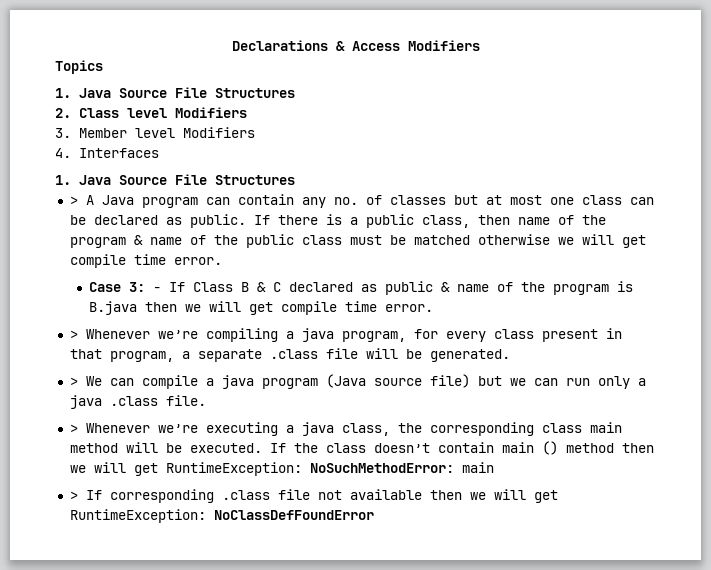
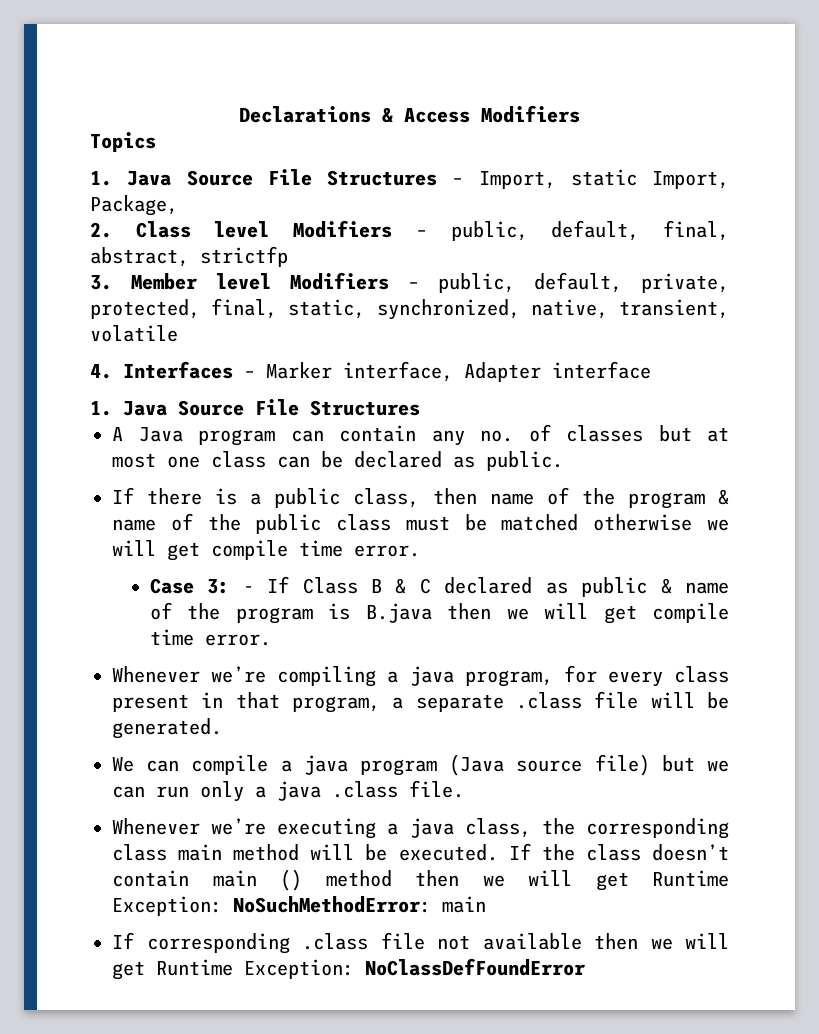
(295, 93) none -> [452,169,729,189] [90,195,178,216] – Import, static Import, Package,
[55,127,255,138] [55,148,159,158] [55,174,295,185] [69,196,78,205] // 3. Member level Modifiers // 4. Interfaces // 1. Java Source File Structures // > -> [415,220,729,241] [90,246,288,267] [90,272,729,293] [90,298,729,320] [90,325,178,342] [90,361,651,382] [90,399,420,416] – public, default, final, abstract, strictfp // 3. Member level Modifiers – public, default, private, protected, final, static, synchronized, native, transient, volatile // 4. Interfaces – Marker interface, Adapter interface // 1. Java Source File Structures //
(246, 221) none -> (563, 461) //
[69,330,78,339] > -> (271, 640) none
[69,377,78,386] > -> (222, 728) none
[69,424,78,433] > -> (464, 789) none
[165,462,302,476] RuntimeException: -> [652,870,729,887] [112,896,222,916] Runtime Exception:
[69,491,78,500] > -> (486, 904) none
[69,509,206,523] RuntimeException: -> [156,959,354,979] Runtime Exception:

